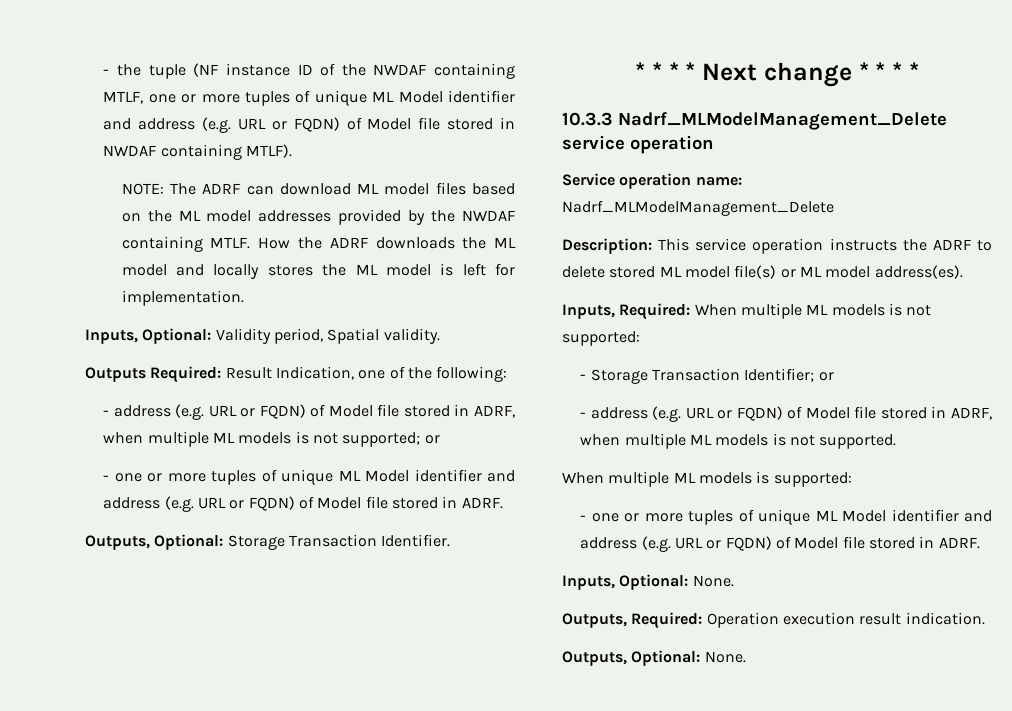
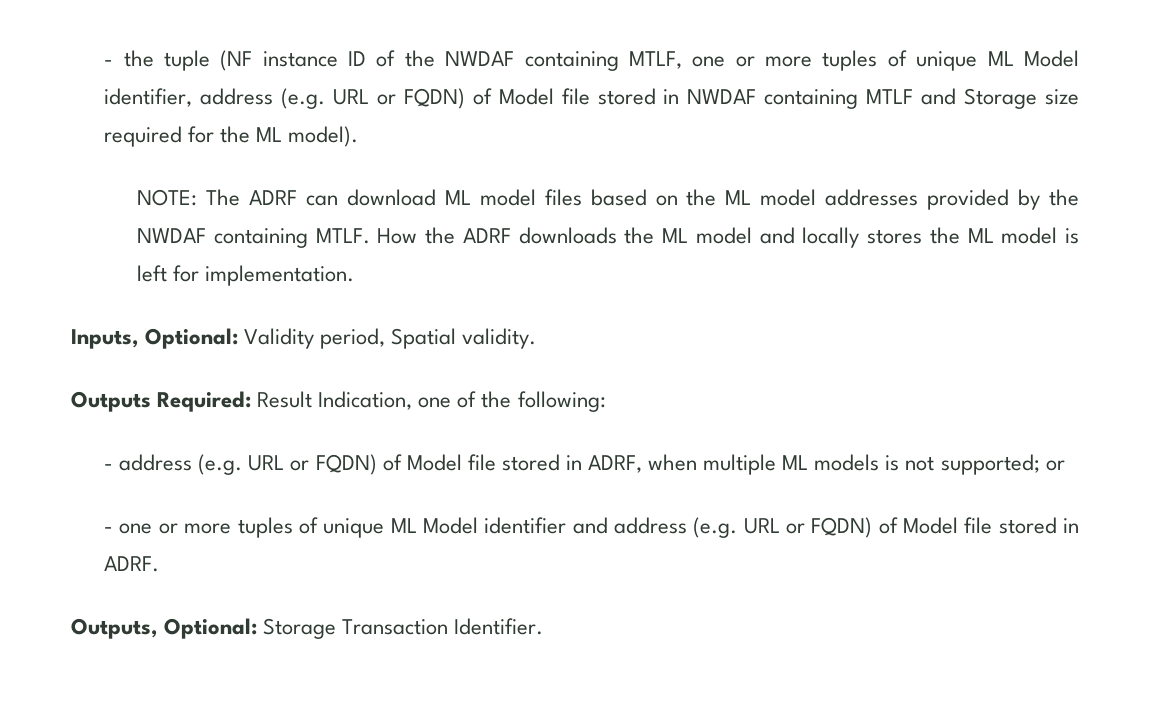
[448,90,515,103] [103,118,132,130] identifier and -> [104,88,193,107] identifier,
[246,144,293,158] MTLF). -> [866,88,1079,109] [104,126,359,147] MTLF and Storage size required for the ML model).
[635,62,919,87] [562,112,947,130] [562,135,714,154] [562,173,742,189] [562,200,834,216] [562,238,993,254] [562,265,963,279] [562,303,932,320] [562,331,640,346] [580,368,834,384] [580,406,992,422] [580,433,897,449] [562,471,852,487] [580,509,993,525] [580,536,980,552] [562,574,734,590] [562,612,985,629] [562,650,746,666] // * * * * Next change * * * * // 10.3.3 Nadrf_MLModelManagement_Delete service operation // Service operation name: Nadrf_MLModelManagement_Delete // Description: This service operation instructs the ADRF to delete stored ML model file(s) or ML model address(es). // Inputs, Required: When multiple ML models is not supported: // - Storage Transaction Identifier; or // - address (e.g. URL or FQDN) of Model file stored in ADRF, when multiple ML models is not supported. // When multiple ML models is supported: // - one or more tuples of unique ML Model identifier and address (e.g. URL or FQDN) of Model file stored in ADRF. // Inputs, Optional: None. // Outputs, Required: Operation execution result indication. // Outputs, Optional: None. -> (544, 626) none

